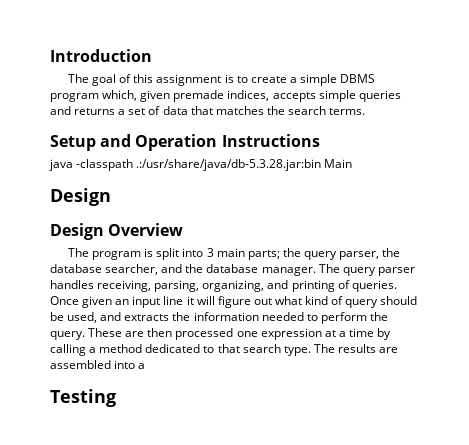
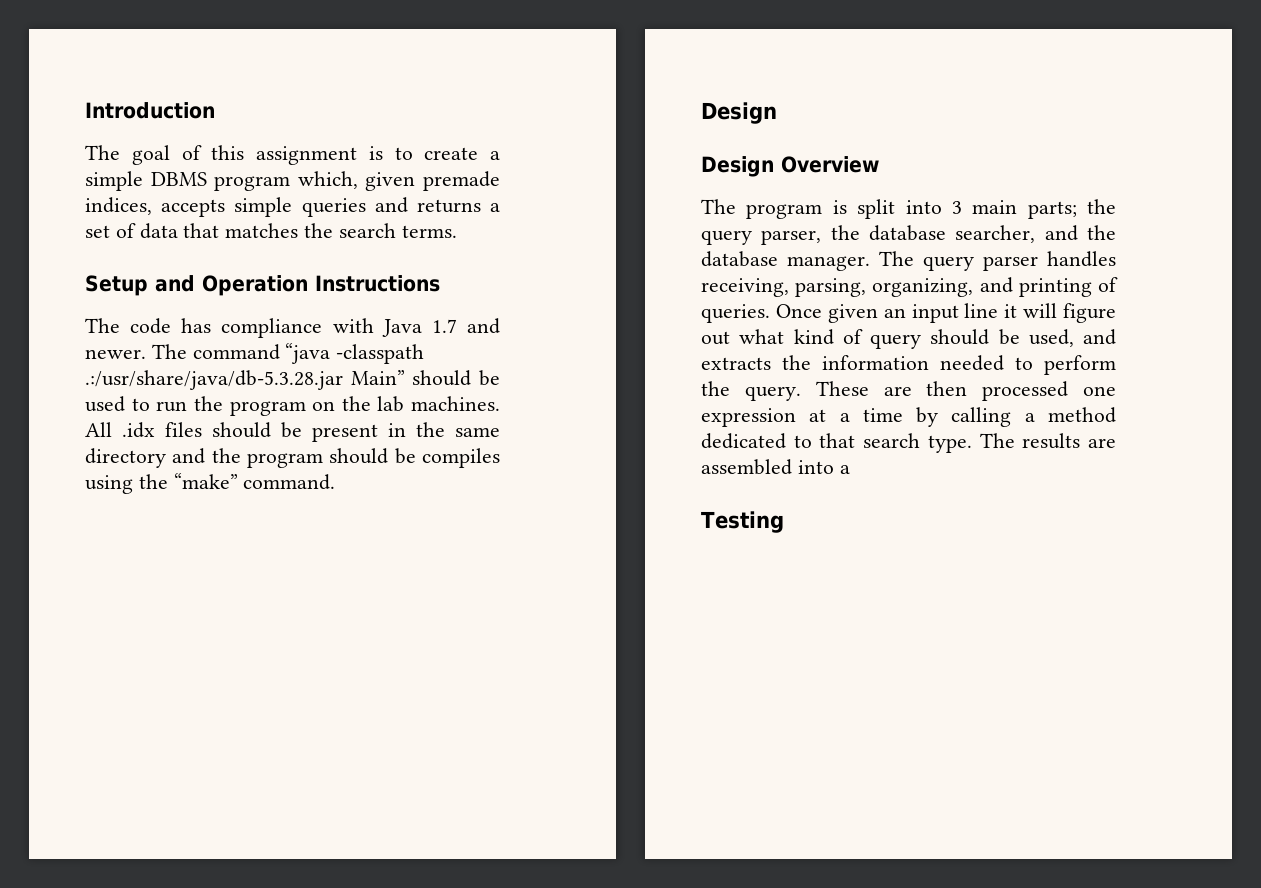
[49,159,353,171] java -classpath .:/usr/share/java/db-5.3.28.jar:bin Main -> [85,318,501,338] [85,343,425,364] [85,370,501,390] [85,396,500,416] [85,422,500,442] [85,448,500,468] [85,473,336,494] The code has compliance with Java 1.7 and newer. The command “java -classpath .:/usr/share/java/db-5.3.28.jar Main” should be used to run the program on the lab machines. All .idx files should be present in the same directory and the program should be compiles using the “make” command.

